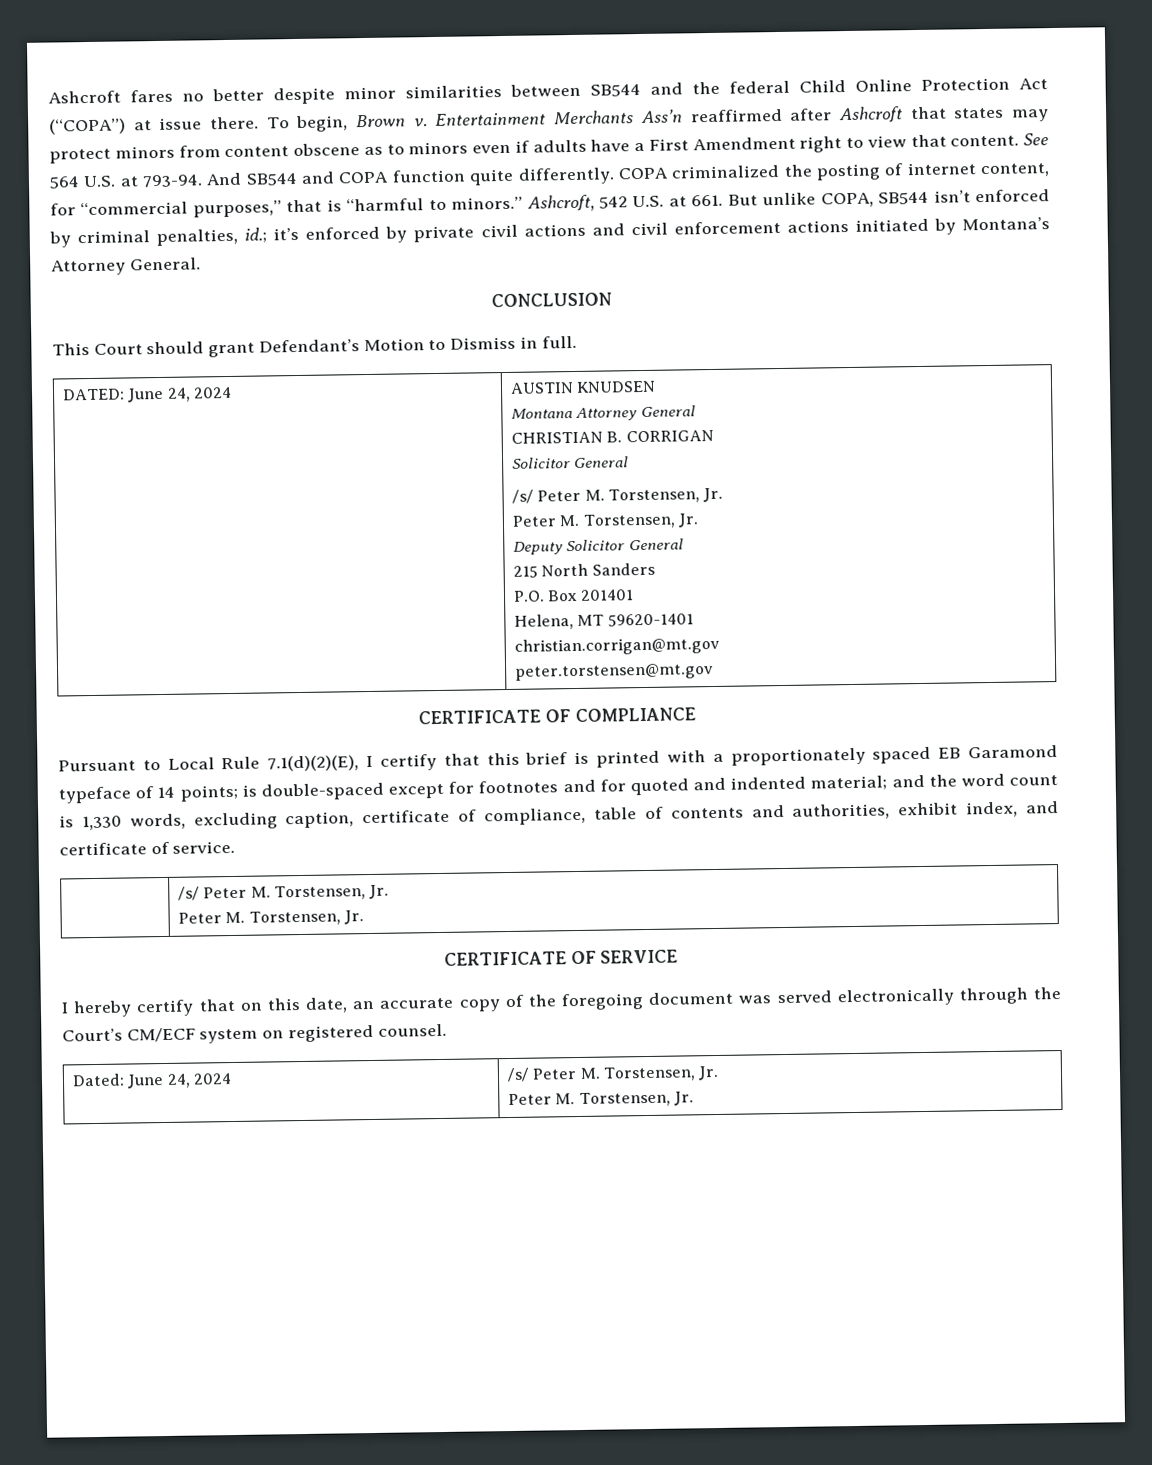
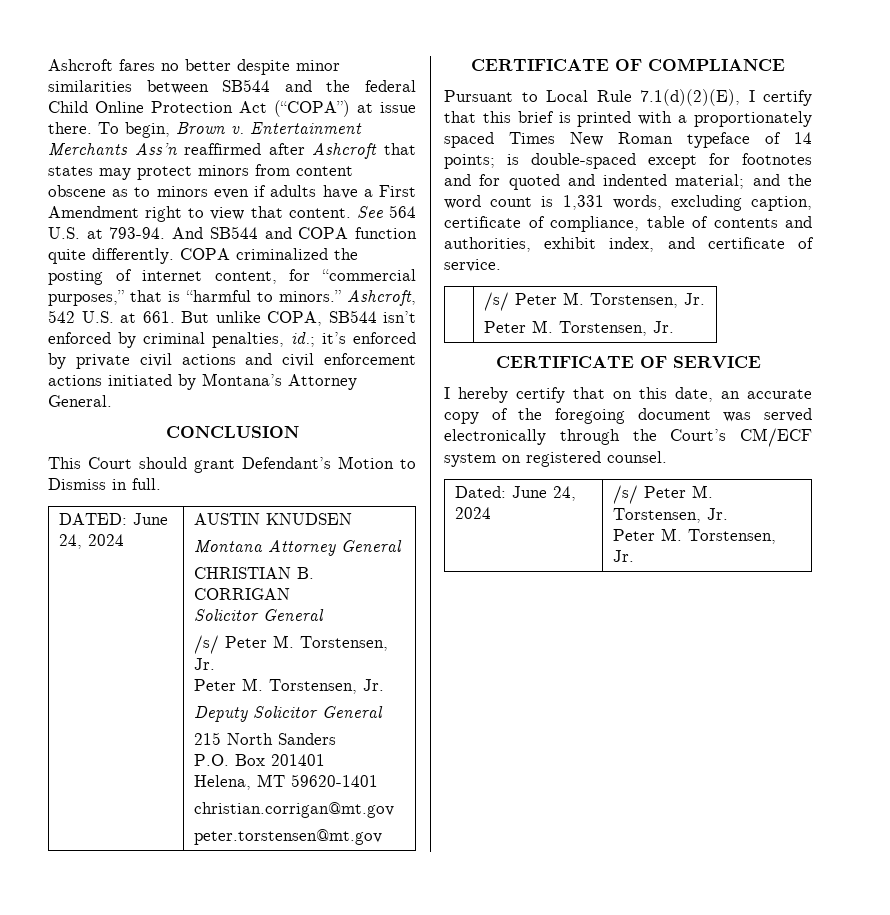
[938,745,1059,759] EB Garamond -> [509,132,673,146] Times New Roman
[81,815,122,831] 1,330 -> [562,195,604,210] 1,331

